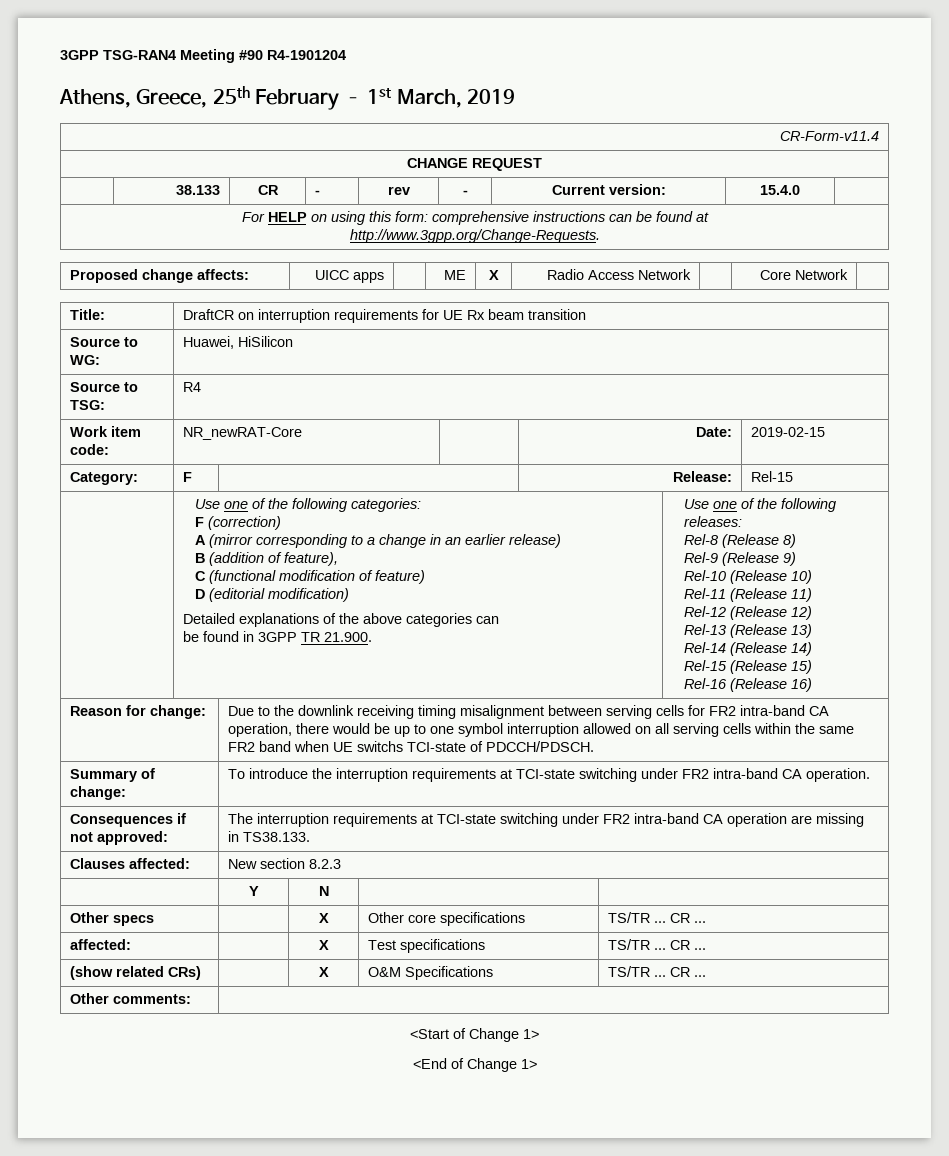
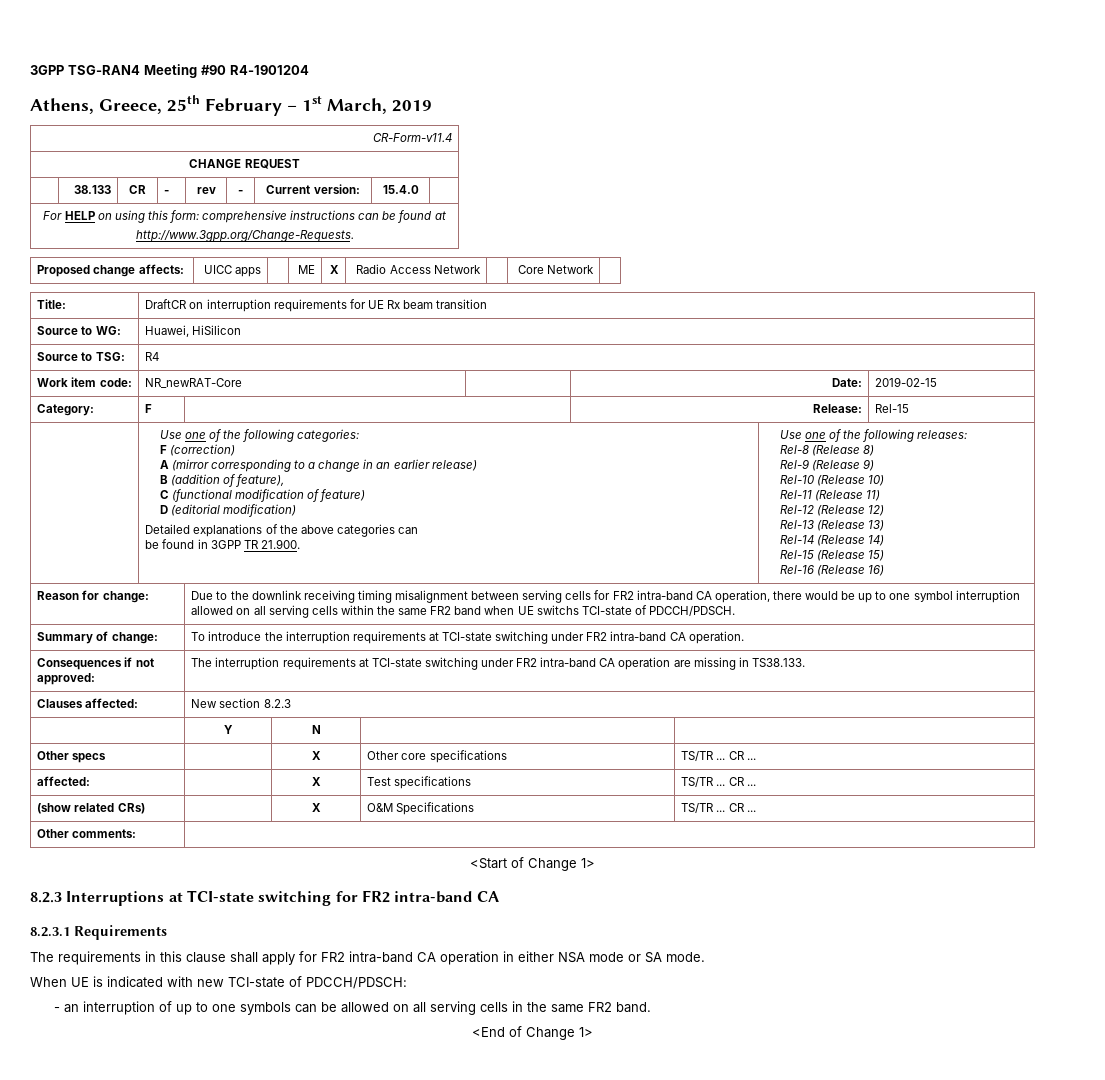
(539, 1034) none -> [30,890,499,906] [30,925,167,940] [30,951,705,965] [30,976,407,989] [53,1001,651,1015] // 8.2.3 Interruptions at TCI-state switching for FR2 intra-band CA // 8.2.3.1 Requirements // The requirements in this clause shall apply for FR2 intra-band CA operation in either NSA mode or SA mode. // When UE is indicated with new TCI-state of PDCCH/PDSCH: // - an interruption of up to one symbols can be allowed on all serving cells in the same FR2 band.

